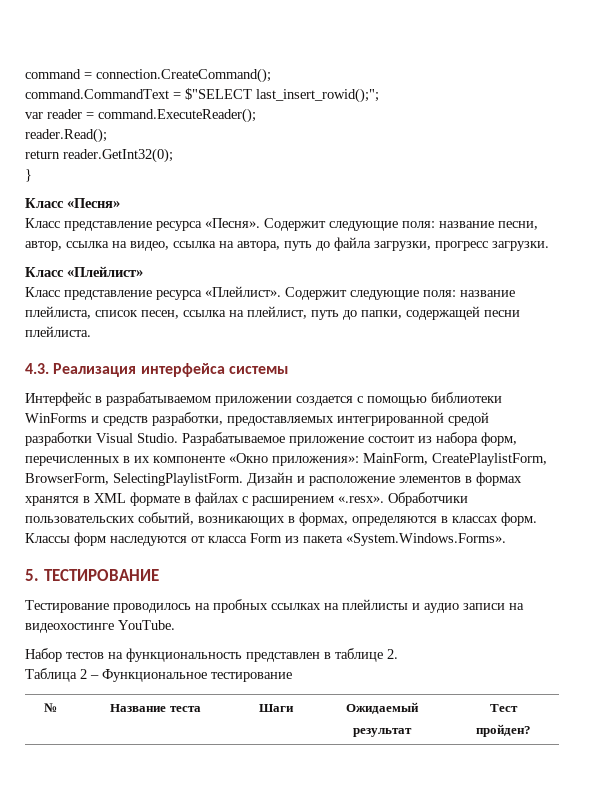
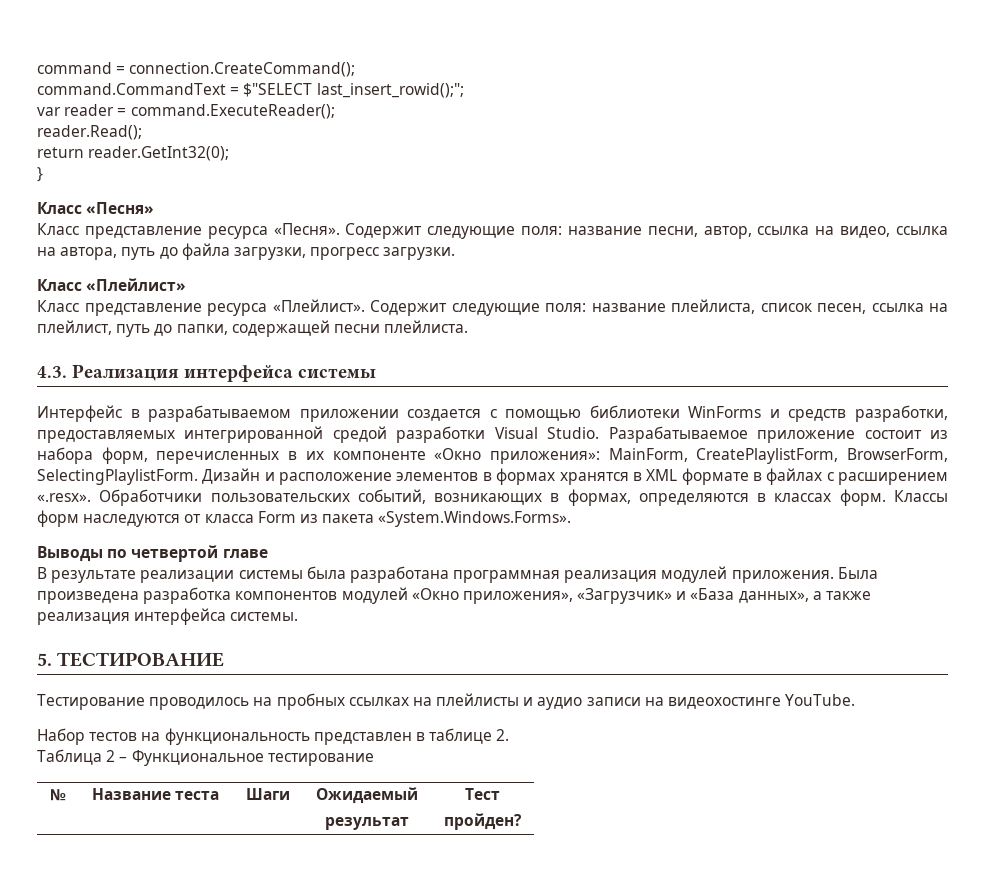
(506, 539) none -> [37,545,268,562] [37,566,878,583] [37,587,872,604] [37,608,299,625] // Выводы по четвертой главе // В результате реализации системы была разработана программная реализация модулей приложения. Была произведена разработка компонентов модулей «Окно приложения», «Загрузчик» и «База данных», а также реализация интерфейса системы.

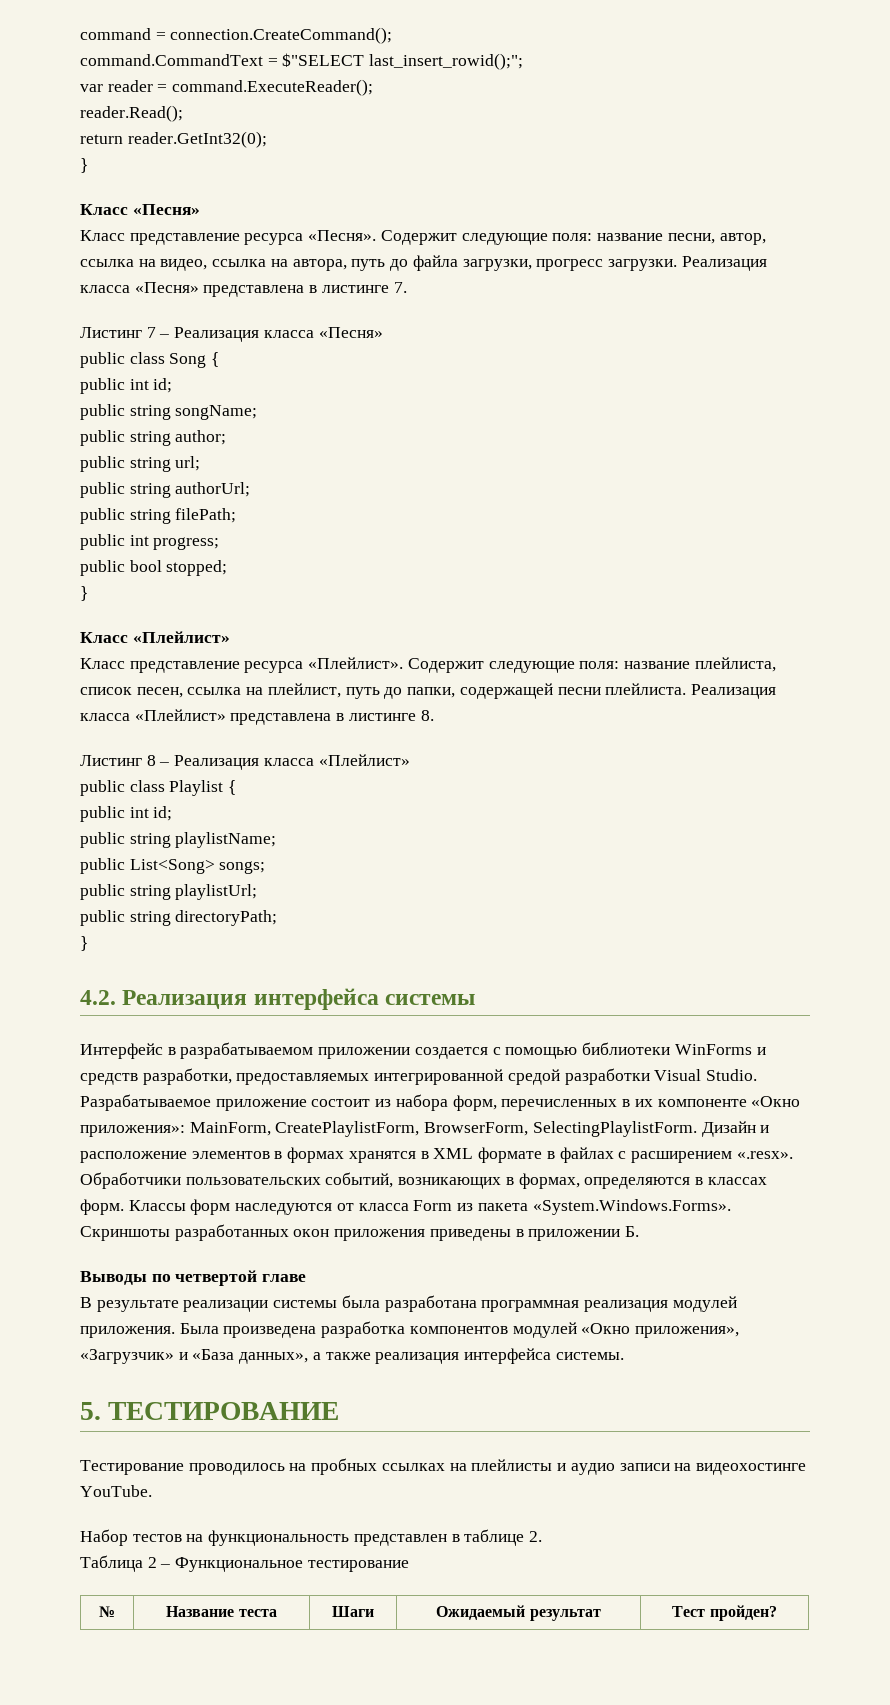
(456, 253) none -> [681,256,767,271] [80,282,407,297] [80,327,383,342] [80,352,220,368] [80,378,173,394] [80,404,258,420] [80,430,227,446] [80,456,201,472] [80,482,251,498] [80,508,237,524] [80,534,220,550] [80,560,228,576] [80,586,88,601] Реализация класса «Песня» представлена в листинге 7. // Листинг 7 – Реализация класса «Песня» // public class Song { // public int id; // public string songName; // public string author; // public string url; // public string authorUrl; // public string filePath; // public int progress; // public bool stopped; // }
[37,366,67,378] // 4.3. -> [690,684,776,699] [80,709,434,725] [80,754,410,770] [80,780,237,796] [80,806,173,822] [80,832,277,848] [80,858,266,874] [80,884,258,900] [80,910,278,926] [80,936,88,951] [80,990,116,1005] Реализация класса «Плейлист» представлена в листинге 8. // Листинг 8 – Реализация класса «Плейлист» // public class Playlist { // public int id; // public string playlistName; // public List<Song> songs; // public string playlistUrl; // public string directoryPath; // } // 4.2.
(572, 519) none -> [80,1224,640,1241] Скриншоты разработанных окон приложения приведены в приложении Б.
(418, 795) // -> (526, 1612) none
(500, 794) // -> (706, 1611) none

